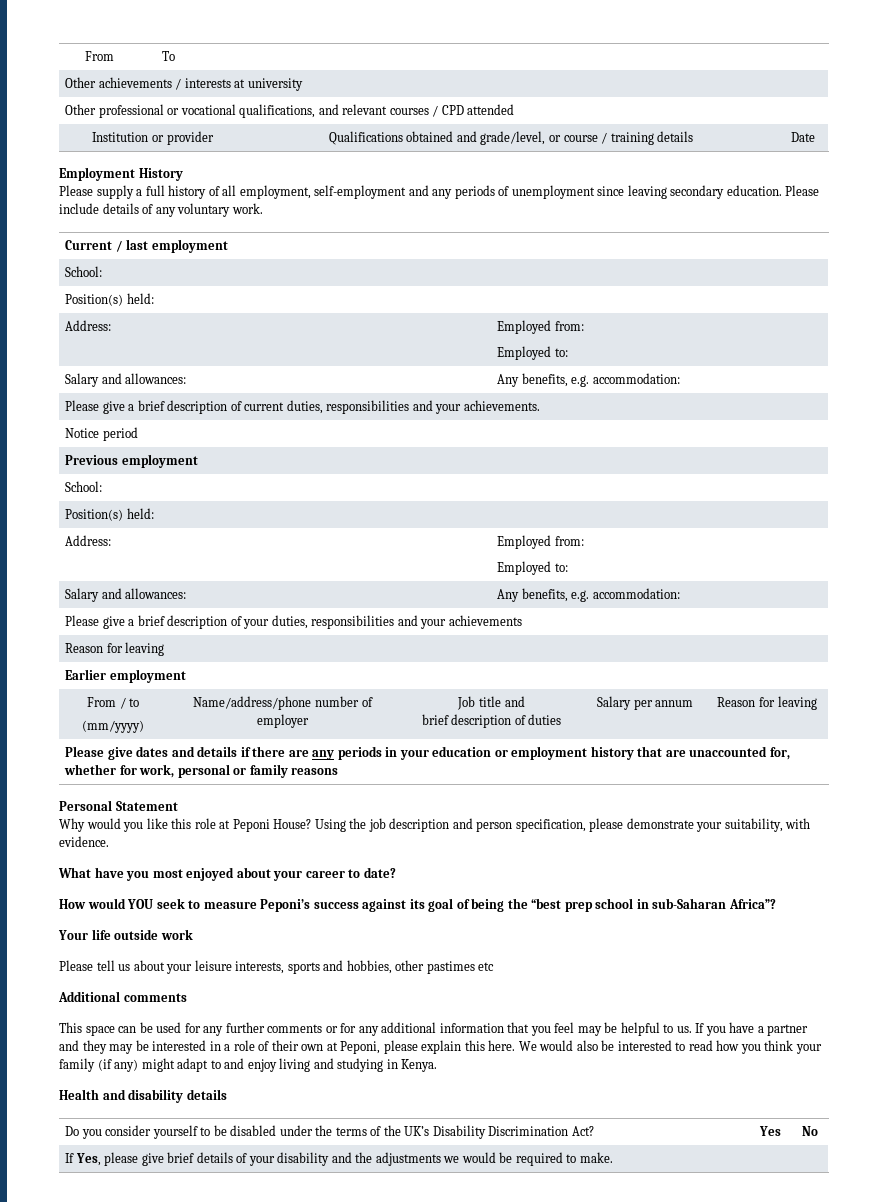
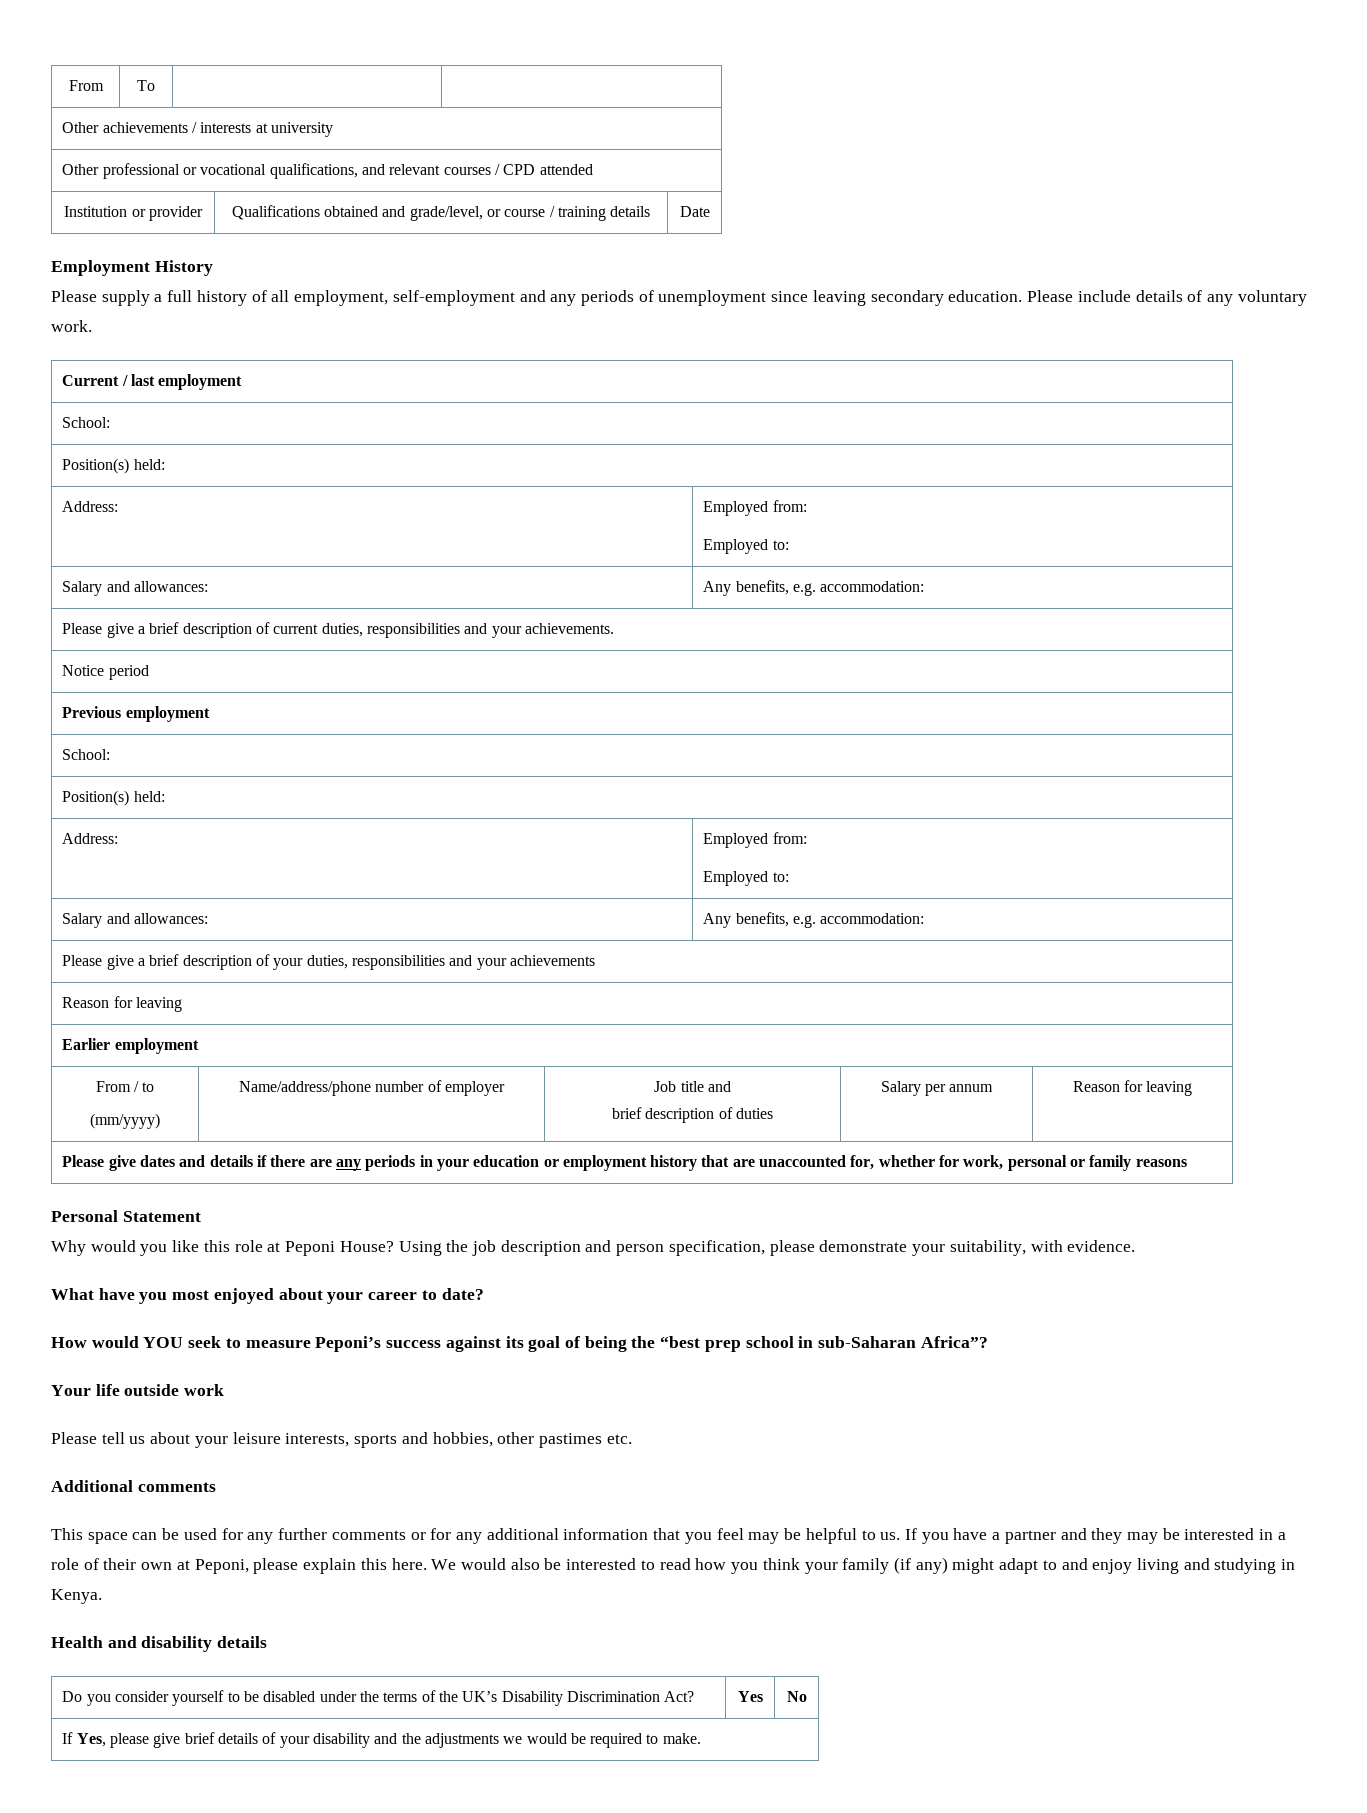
[478,962,495,971] etc -> [606,1434,632,1444] etc.

